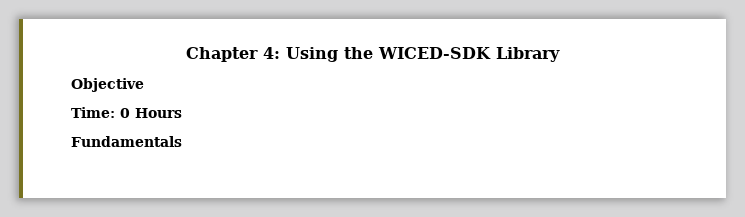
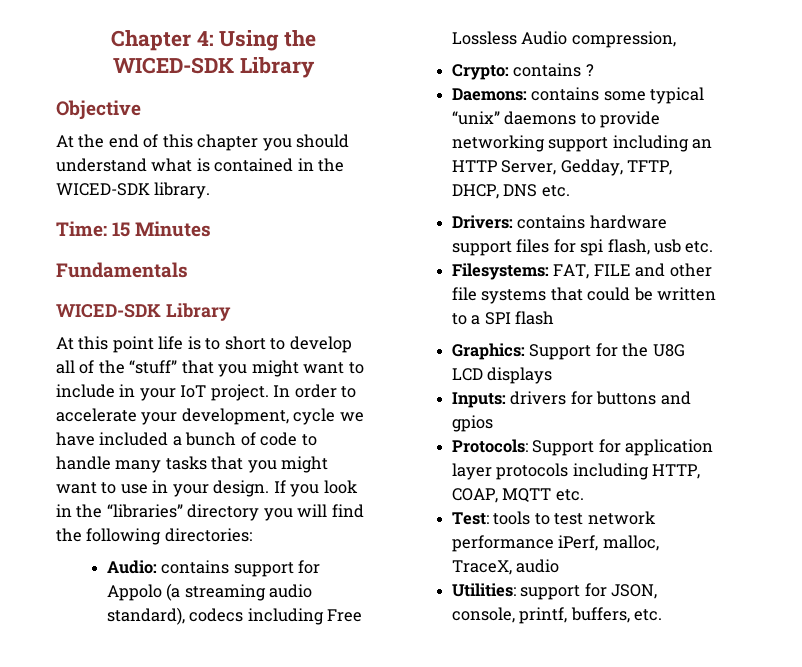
(144, 85) none -> [56,134,350,151] [56,158,345,172] [56,182,211,199] // At the end of this chapter you should understand what is contained in the WICED-SDK library.
[120,108,182,118] 0 Hours -> [112,221,212,237] 15 Minutes
(182, 141) none -> [56,303,231,321] [56,336,352,353] [56,360,364,377] [56,384,357,401] [56,408,364,425] [56,432,317,446] [56,456,329,473] [56,480,358,497] [56,504,364,521] [56,528,252,545] [106,560,321,577] [106,583,313,601] [106,607,363,625] [451,31,676,48] [451,63,594,80] [451,87,705,104] [451,111,661,128] [451,135,713,152] [451,159,673,176] [451,184,570,199] [451,215,667,229] [451,239,714,256] [451,263,712,280] [451,287,716,304] [451,311,555,325] [451,343,685,360] [451,367,553,384] [451,391,691,408] [451,415,493,432] [451,439,714,456] [451,463,701,480] [451,488,584,503] [451,511,656,525] [451,535,659,552] [451,559,560,575] [451,583,658,600] [451,607,663,624] // WICED-SDK Library // At this point life is to short to develop all of the “stuff” that you might want to include in your IoT project. In order to accelerate your development, cycle we have included a bunch of code to handle many tasks that you might want to use in your design. If you look in the “libraries” directory you will find the following directories: // Audio: contains support for Appolo (a streaming audio standard), codecs including Free Lossless Audio compression, // Crypto: contains ? // Daemons: contains some typical “unix” daemons to provide networking support including an HTTP Server, Gedday, TFTP, DHCP, DNS etc. // Drivers: contains hardware support files for spi flash, usb etc. // Filesystems: FAT, FILE and other file systems that could be written to a SPI flash // Graphics: Support for the U8G LCD displays // Inputs: drivers for buttons and gpios // Protocols: Support for application layer protocols including HTTP, COAP, MQTT etc. // Test: tools to test network performance iPerf, malloc, TraceX, audio // Utilities: support for JSON, console, printf, buffers, etc.

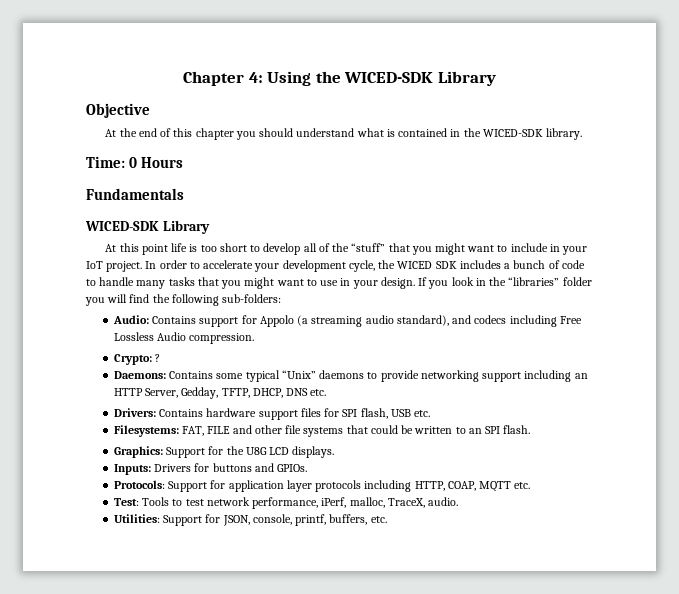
[112,221,212,237] 15 Minutes -> [129,157,184,168] 0 Hours
[205,338,221,350] to -> [200,245,217,252] too
[181,408,364,425] [56,432,169,446] development, cycle we have included -> [282,260,501,272] development cycle, the WICED SDK includes
[187,504,260,521] directory -> [562,277,592,286] folder
[164,528,252,542] directories: -> [222,294,282,303] sub-folders:
[161,560,230,574] contains -> [152,316,197,324] Contains
(185, 616) none -> [452,315,472,324] and
[571,31,676,48] compression, -> [189,333,255,344] compression.
[513,63,582,77] contains -> (152, 359) none
[531,87,600,101] contains -> [169,371,214,379] Contains
[451,111,500,125] “unix” -> [281,370,316,379] “Unix”
[517,215,586,229] contains -> [159,409,204,417] Contains
[580,239,681,256] spi flash, usb -> [342,408,411,419] SPI flash, USB
[471,311,555,325] a SPI flash -> [468,425,531,434] an SPI flash.
[487,367,553,384] displays -> [292,446,335,458] displays.
[510,391,567,405] drivers -> [154,464,192,472] Drivers
[451,415,493,432] gpios -> [277,464,308,472] GPIOs.
[493,511,531,525] tools -> [142,497,170,506] Tools
[451,535,554,552] performance -> [252,497,319,509] performance,
[516,559,560,573] audio -> [428,497,459,506] audio.
[520,585,581,600] support -> [163,515,203,526] Support

